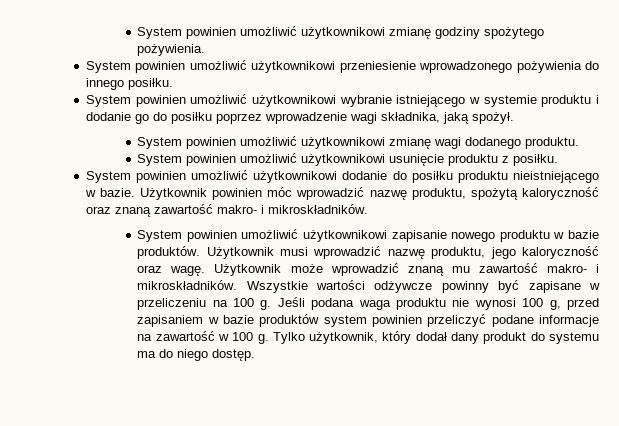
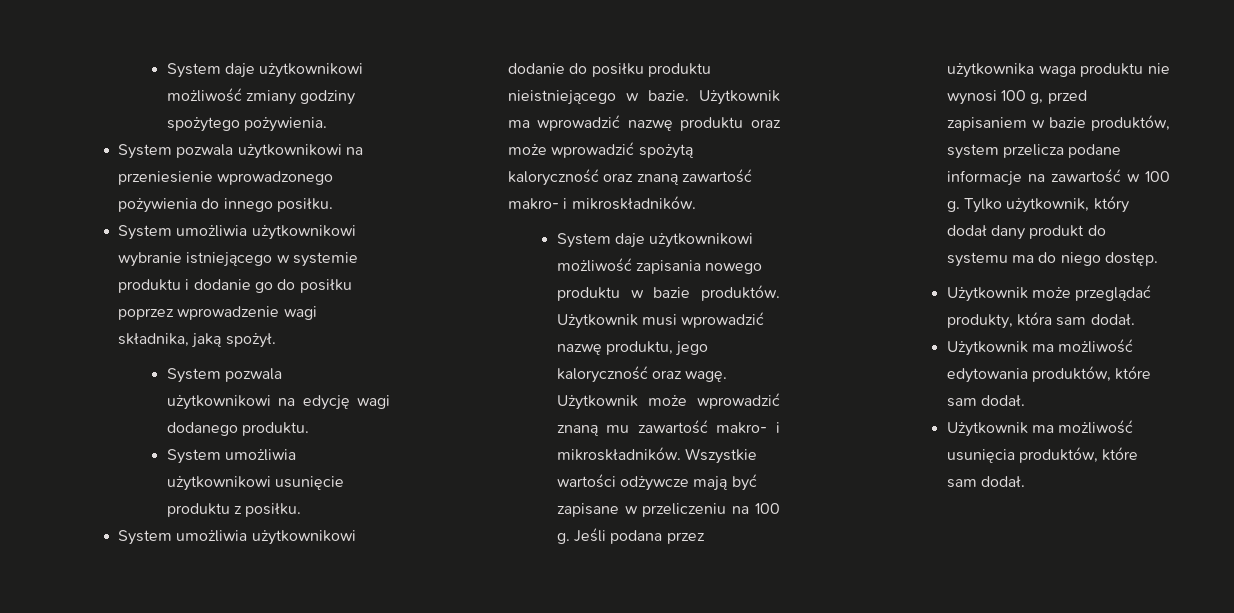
[137,26,432,39] System powinien umożliwić użytkownikowi zmianę -> [166,63,364,78] [166,88,297,105] System daje użytkownikowi możliwość zmiany
[135,60,336,73] powinien umożliwić użytkownikowi -> [176,144,363,159] pozwala użytkownikowi na
[135,94,248,107] powinien umożliwić -> [176,225,248,237] umożliwia
[186,136,432,149] powinien umożliwić użytkownikowi zmianę -> [225,368,283,382] [166,395,350,410] pozwala użytkownikowi na edycję
[186,153,298,166] powinien umożliwić -> [225,449,297,461] umożliwia
[135,170,249,183] powinien umożliwić -> [176,530,248,542] umożliwia
[212,187,466,200] powinien móc wprowadzić nazwę produktu, -> [507,115,781,131] [507,142,635,158] ma wprowadzić nazwę produktu oraz może wprowadzić
[186,229,447,242] powinien umożliwić użytkownikowi zapisanie -> [615,233,754,248] [556,258,702,274] daje użytkownikowi możliwość zapisania
[441,281,489,293] powinny -> [693,476,729,491] mają
(355, 304) none -> [666,532,705,544] [946,63,1034,78] przez użytkownika
[259,314,487,327] produktów system powinien przeliczyć -> [1091,115,1170,131] [946,144,1065,159] produktów, system przelicza
(256, 355) none -> [946,285,1152,302] [946,312,1135,329] [946,339,1134,356] [946,366,1152,383] [946,395,1026,407] [946,420,1134,437] [946,447,1139,463] [946,476,1026,488] // Użytkownik może przeglądać produkty, która sam dodał. // Użytkownik ma możliwość edytowania produktów, które sam dodał. // Użytkownik ma możliwość usunięcia produktów, które sam dodał.

